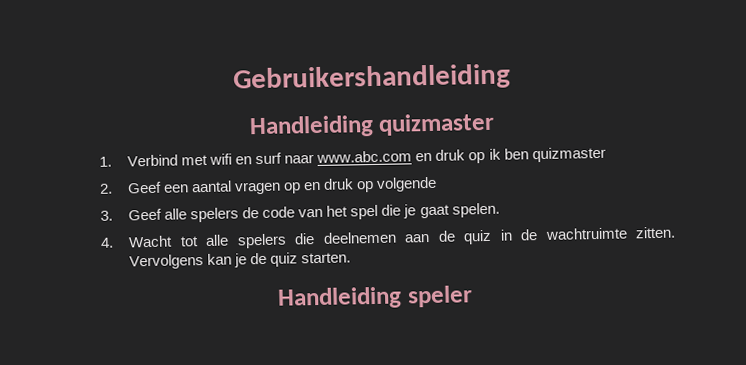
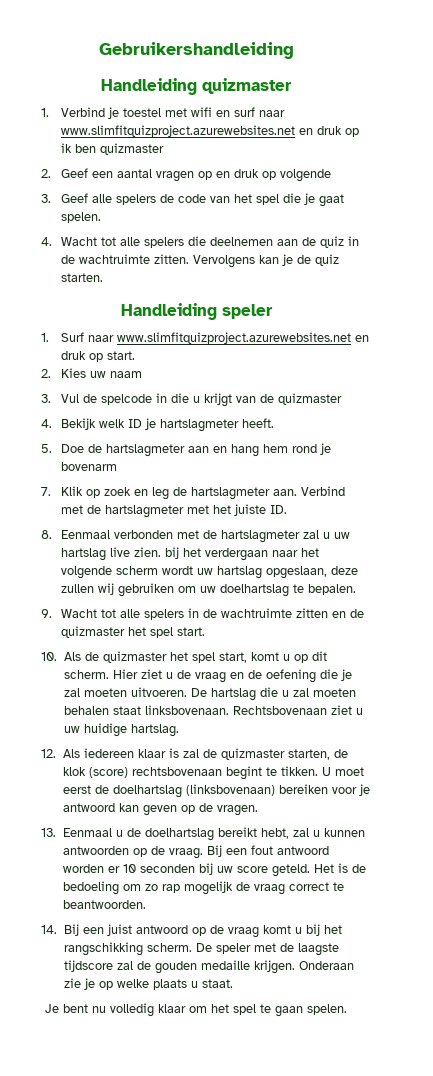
(179, 160) none -> [107,107,161,119] je toestel
[316,150,413,164] www.abc.com -> [60,125,295,137] www.slimfitquizproject.azurewebsites.net
(473, 296) none -> [41,332,369,344] [60,351,135,362] [41,368,142,378] [41,393,342,407] [41,418,274,432] [41,443,331,457] [60,462,117,471] [41,486,345,500] [60,504,287,518] [41,530,350,543] [60,547,319,561] [60,566,358,579] [60,583,356,597] [41,608,364,620] [60,626,205,638] [41,651,327,663] [63,669,352,683] [63,687,356,701] [63,705,363,715] [63,723,179,737] [41,748,348,760] [62,766,364,780] [62,784,370,798] [62,803,258,816] [41,827,365,841] [62,845,329,859] [62,863,366,877] [62,881,344,895] [62,900,146,909] [41,924,342,938] [63,942,339,956] [63,960,354,974] [63,978,233,990] [45,1003,347,1017] // 1. Surf naar www.slimfitquizproject.azurewebsites.net en druk op start. // 2. Kies uw naam // 3. Vul de spelcode in die u krijgt van de quizmaster // 4. Bekijk welk ID je hartslagmeter heeft. // 5. Doe de hartslagmeter aan en hang hem rond je bovenarm // 7. Klik op zoek en leg de hartslagmeter aan. Verbind met de hartslagmeter met het juiste ID. // 8. Eenmaal verbonden met de hartslagmeter zal u uw hartslag live zien. bij het verdergaan naar het volgende scherm wordt uw hartslag opgeslaan, deze zullen wij gebruiken om uw doelhartslag te bepalen. // 9. Wacht tot alle spelers in de wachtruimte zitten en de quizmaster het spel start. // 10. Als de quizmaster het spel start, komt u op dit scherm. Hier ziet u de vraag en de oefening die je zal moeten uitvoeren. De hartslag die u zal moeten behalen staat linksbovenaan. Rechtsbovenaan ziet u uw huidige hartslag. // 12. Als iedereen klaar is zal de quizmaster starten, de klok (score) rechtsbovenaan begint te tikken. U moet eerst de doelhartslag (linksbovenaan) bereiken voor je antwoord kan geven op de vragen. // 13. Eenmaal u de doelhartslag bereikt hebt, zal u kunnen antwoorden op de vraag. Bij een fout antwoord worden er 10 seconden bij uw score geteld. Het is de bedoeling om zo rap mogelijk de vraag correct te beantwoorden. // 14. Bij een juist antwoord op de vraag komt u bij het rangschikking scherm. De speler met de laagste tijdscore zal de gouden medaille krijgen. Onderaan zie je op welke plaats u staat. // Je bent nu volledig klaar om het spel te gaan spelen.

